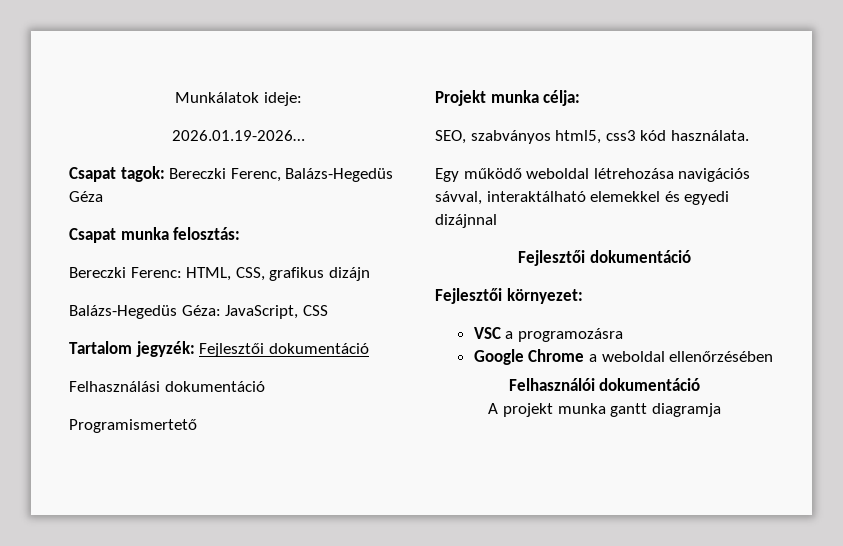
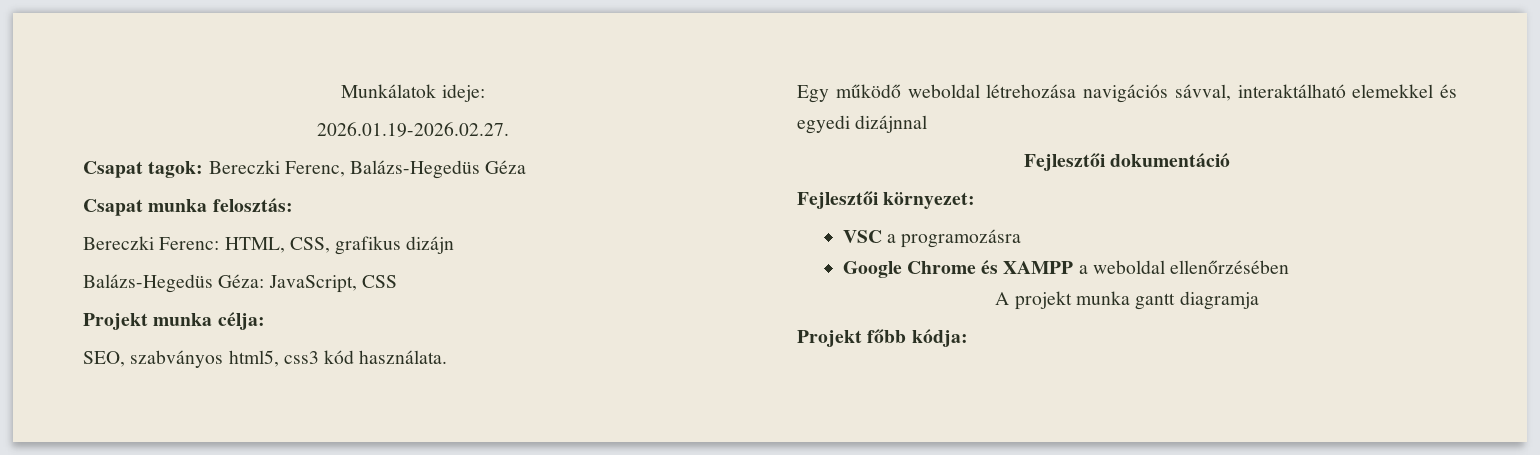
[172,130,305,141] 2026.01.19-2026… -> [317,122,509,137] 2026.01.19-2026.02.27.
[69,341,369,357] [69,381,265,392] [69,419,197,433] // Tartalom jegyzék: Fejlesztői dokumentáció // Felhasználási dokumentáció // Programismertető -> (397, 281) none
(585, 355) none -> [981,260,1074,274] és XAMPP
[508,378,701,391] // Felhasználói dokumentáció -> (1290, 267) none
(721, 410) none -> [797,329,968,347] // Projekt főbb kódja:

